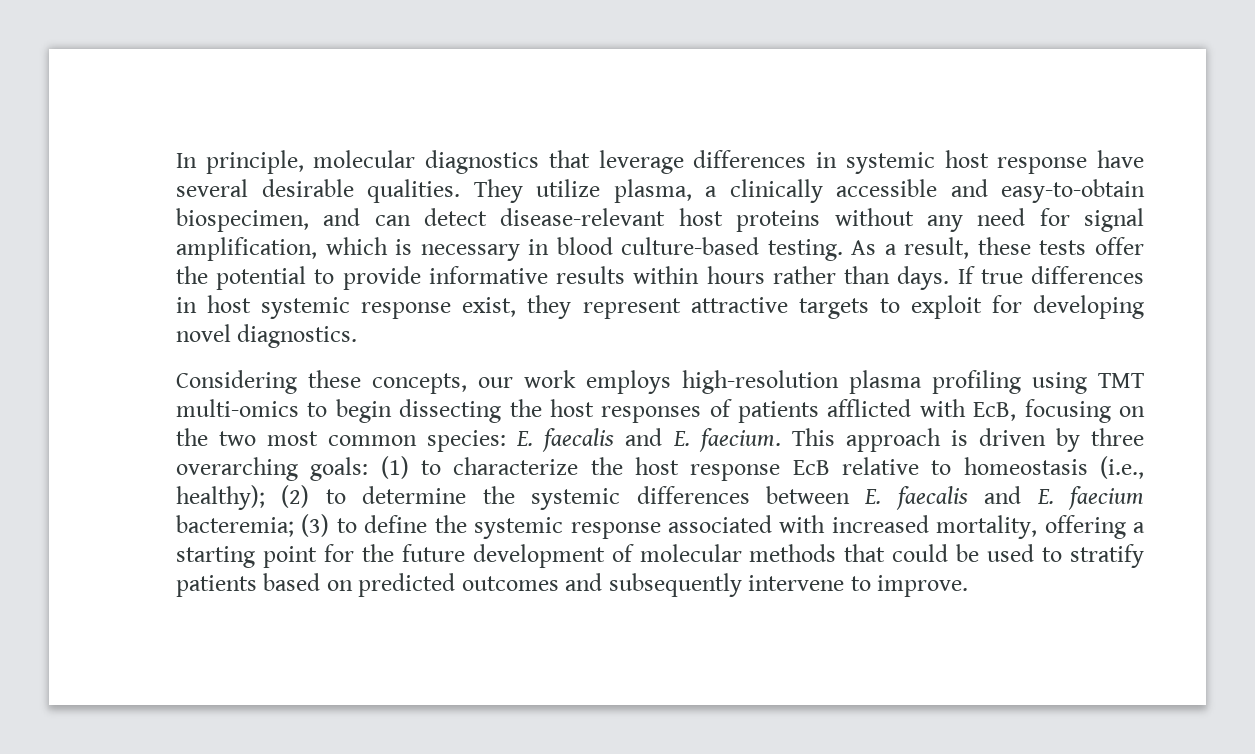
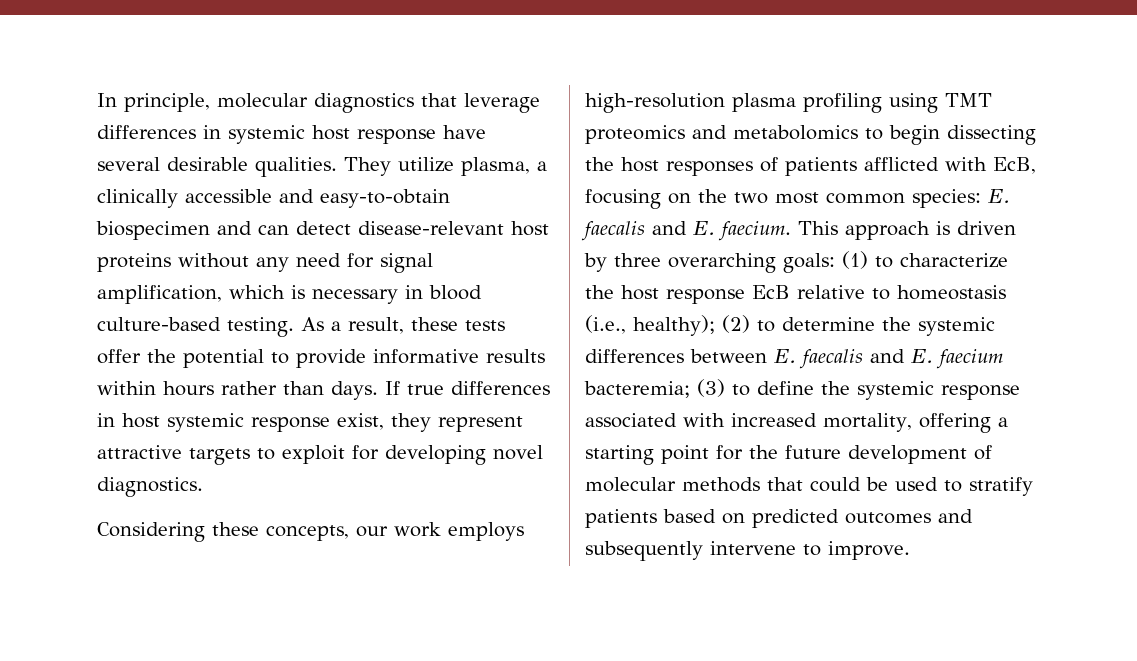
[176,208,309,232] biospecimen, -> [96,221,210,240] biospecimen
[176,399,299,417] multi-omics -> [585,125,858,144] proteomics and metabolomics

